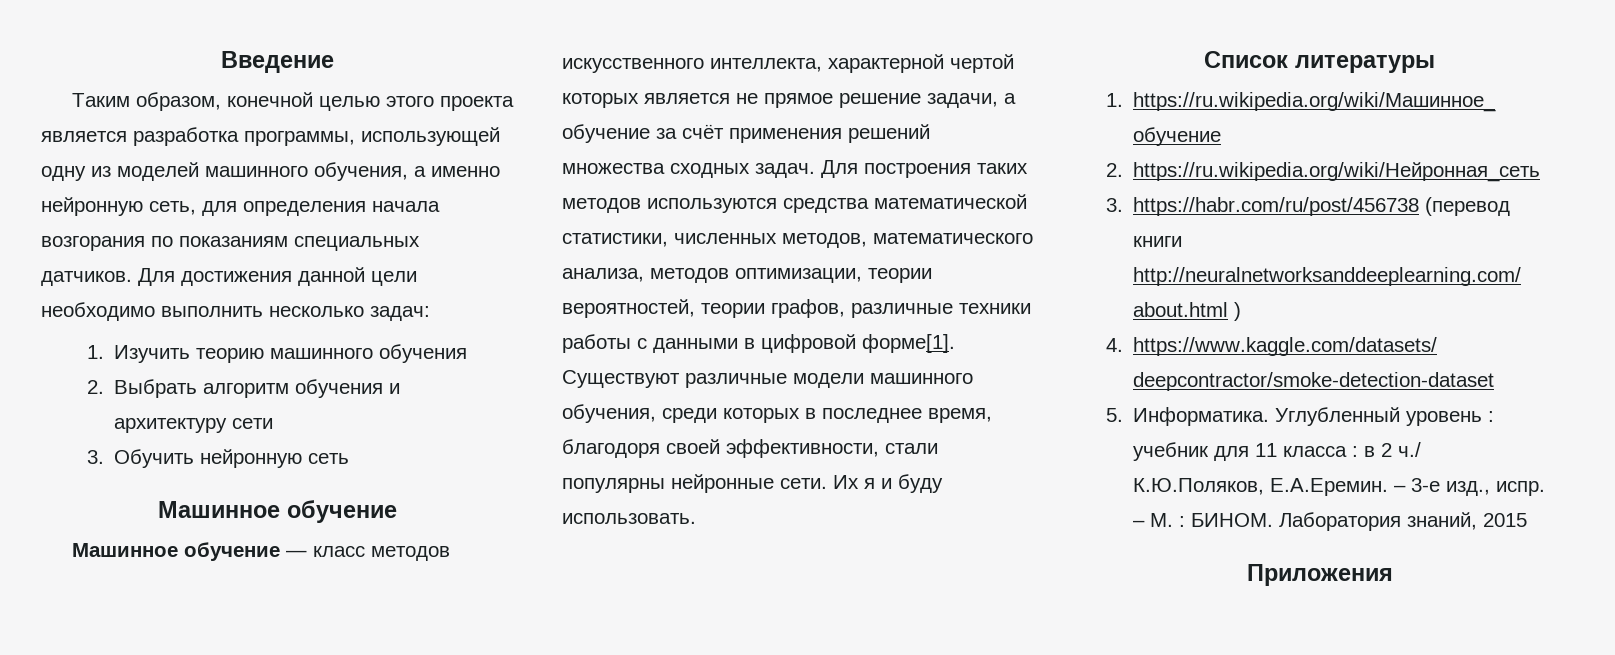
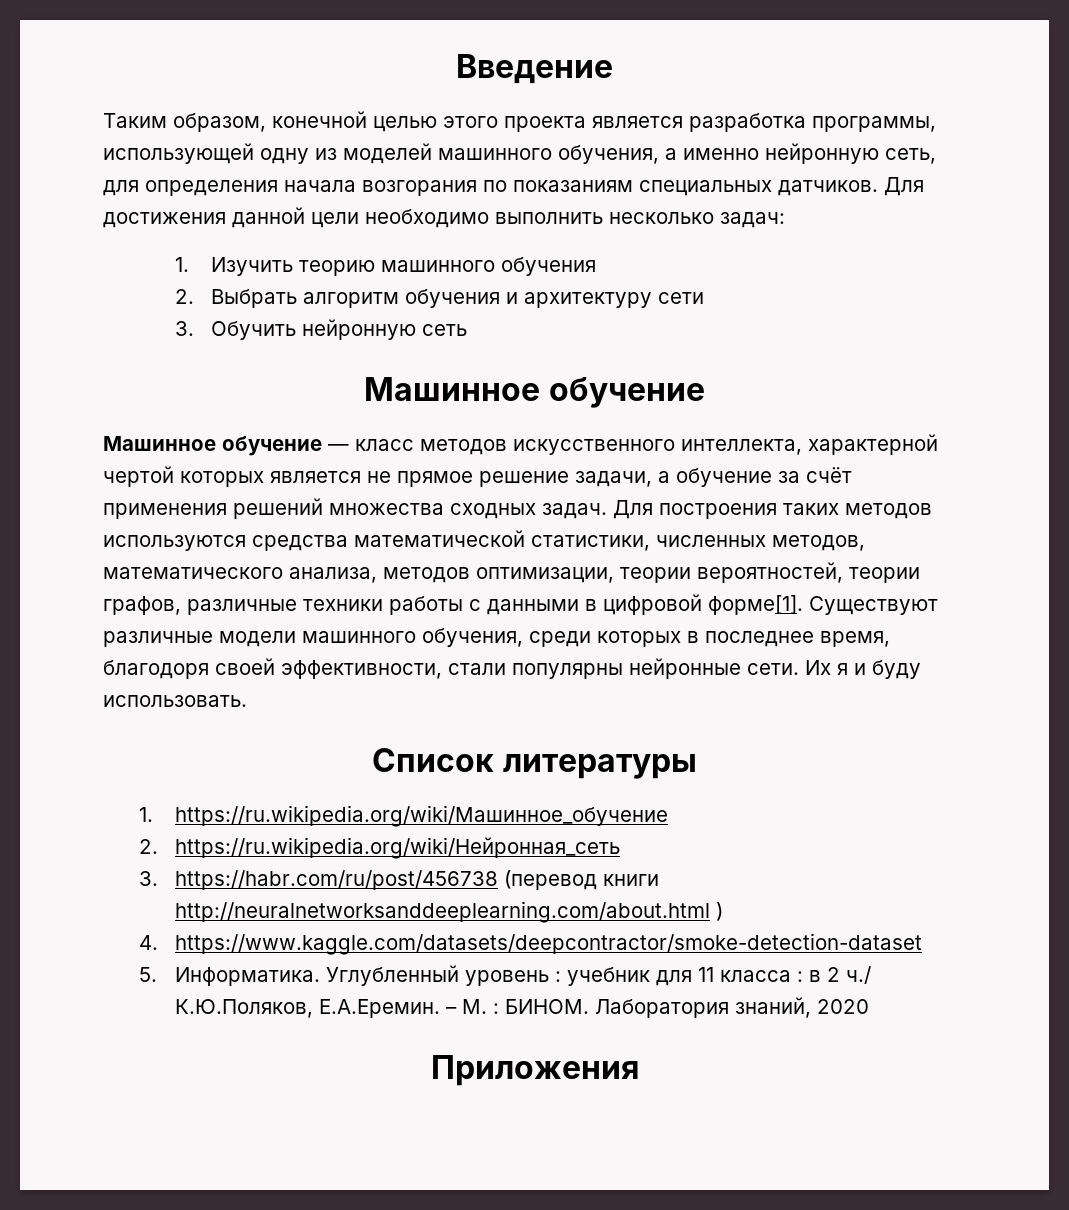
[1411,478,1546,496] [1133,520,1146,527] 3-е изд., испр. – -> (457, 1010) none
[1483,513,1528,527] 2015 -> [816,999,869,1014] 2020

